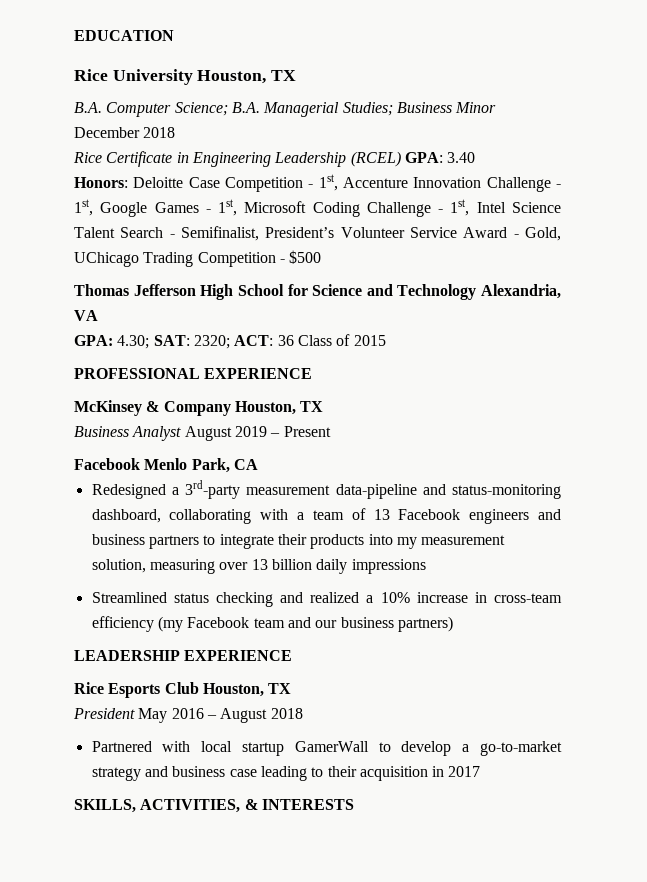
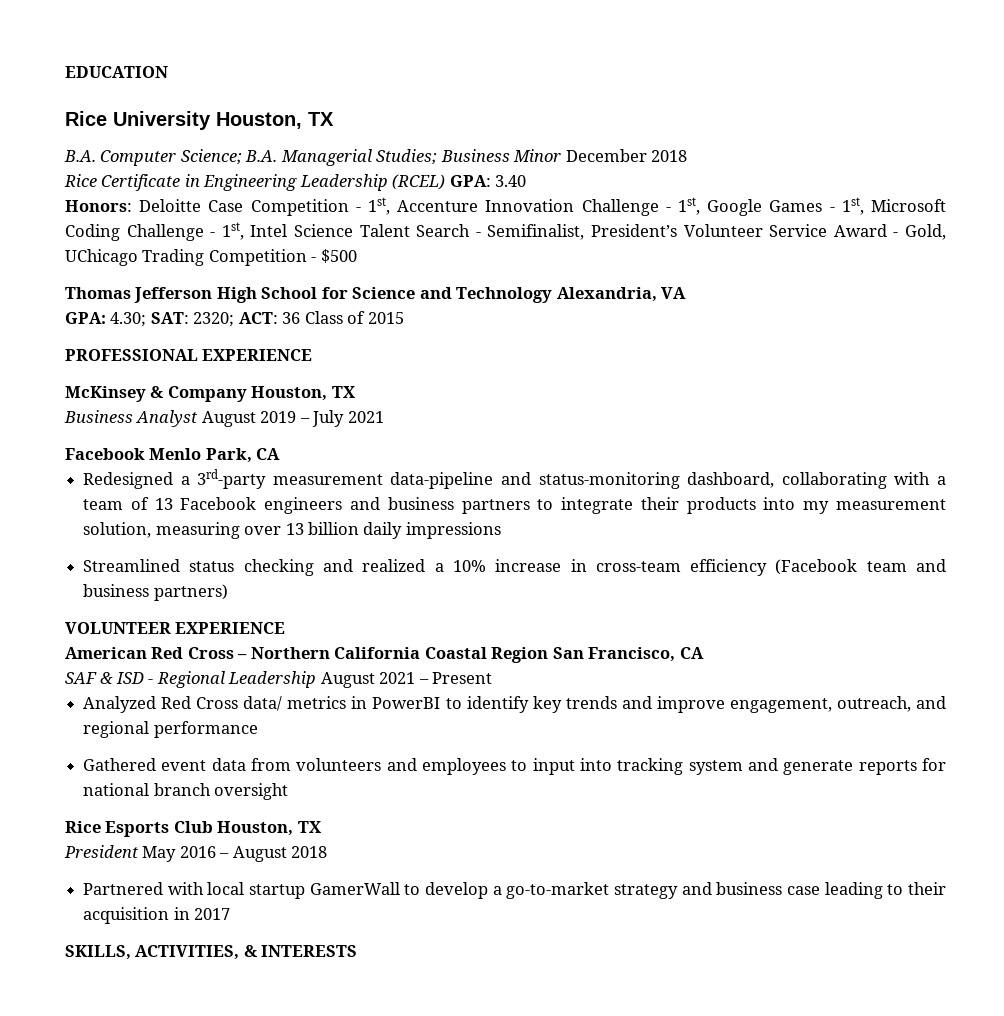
[283,426,331,437] Present -> [312,410,384,427] July 2021
[157,616,250,632] (my Facebook -> [775,559,858,575] (Facebook
[315,620,338,628] our -> (947, 565) none
[74,650,293,661] LEADERSHIP EXPERIENCE -> [65,622,286,634] [65,647,704,663] [65,671,493,688] [83,696,947,713] [83,721,258,738] [83,758,947,775] [83,783,289,800] VOLUNTEER EXPERIENCE // American Red Cross – Northern California Coastal Region San Francisco, CA // SAF & ISD - Regional Leadership August 2021 – Present // Analyzed Red Cross data/ metrics in PowerBI to identify key trends and improve engagement, outreach, and regional performance // Gathered event data from volunteers and employees to input into tracking system and generate reports for national branch oversight

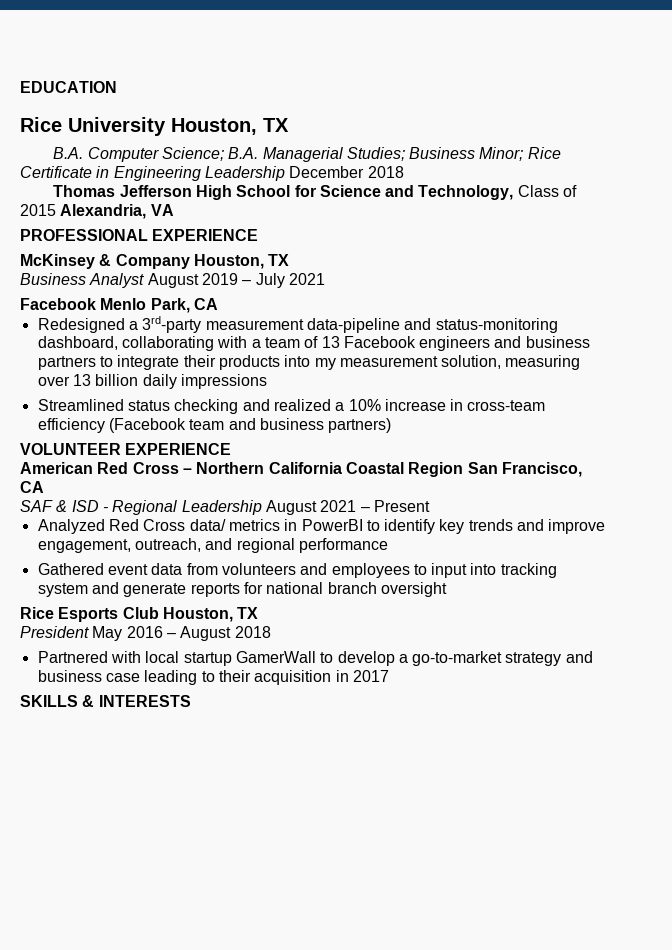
[513,149,688,162] Minor December 2018 // -> [479,147,524,161] Minor;
[392,174,527,190] [65,197,947,216] [65,222,947,241] [65,249,357,266] (RCEL) GPA: 3.40 // Honors: Deloitte Case Competition - 1st, Accenture Innovation Challenge - 1st, Google Games - 1st, Microsoft Coding Challenge - 1st, Intel Science Talent Search - Semifinalist, President’s Volunteer Service Award - Gold, UChicago Trading Competition - $500 -> [289,166,404,178] December 2018
[456,287,687,303] [65,312,301,327] Technology Alexandria, VA // GPA: 4.30; SAT: 2320; ACT: 36 -> [418,185,514,200] Technology,
(404, 318) none -> [60,204,174,219] Alexandria, VA
[65,945,240,960] SKILLS, ACTIVITIES, -> [20,695,78,707] SKILLS

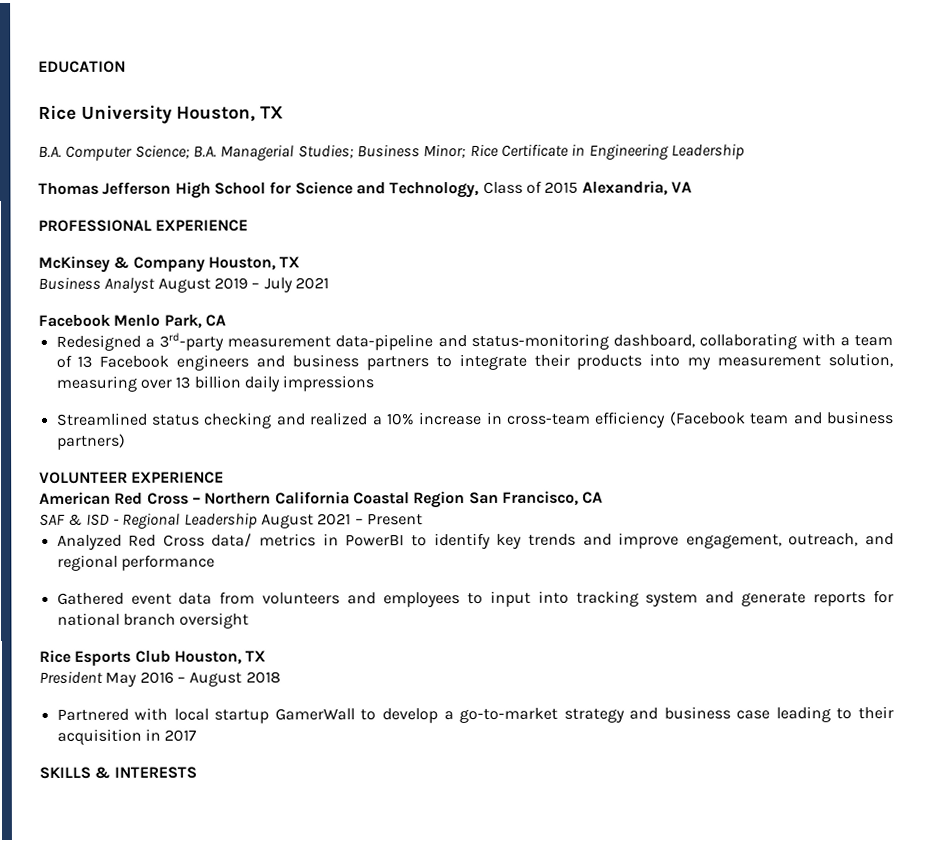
[289,166,404,178] December 2018 -> (745, 151) none

